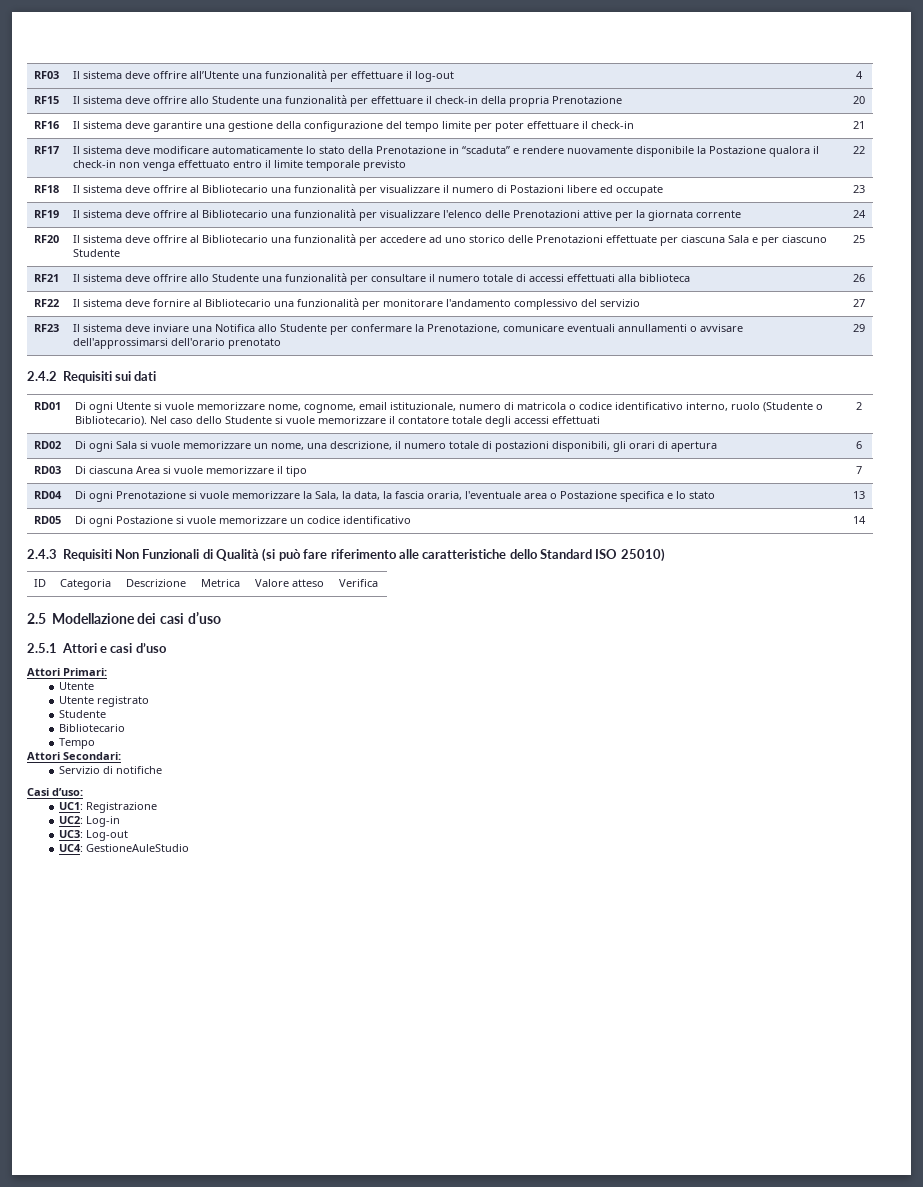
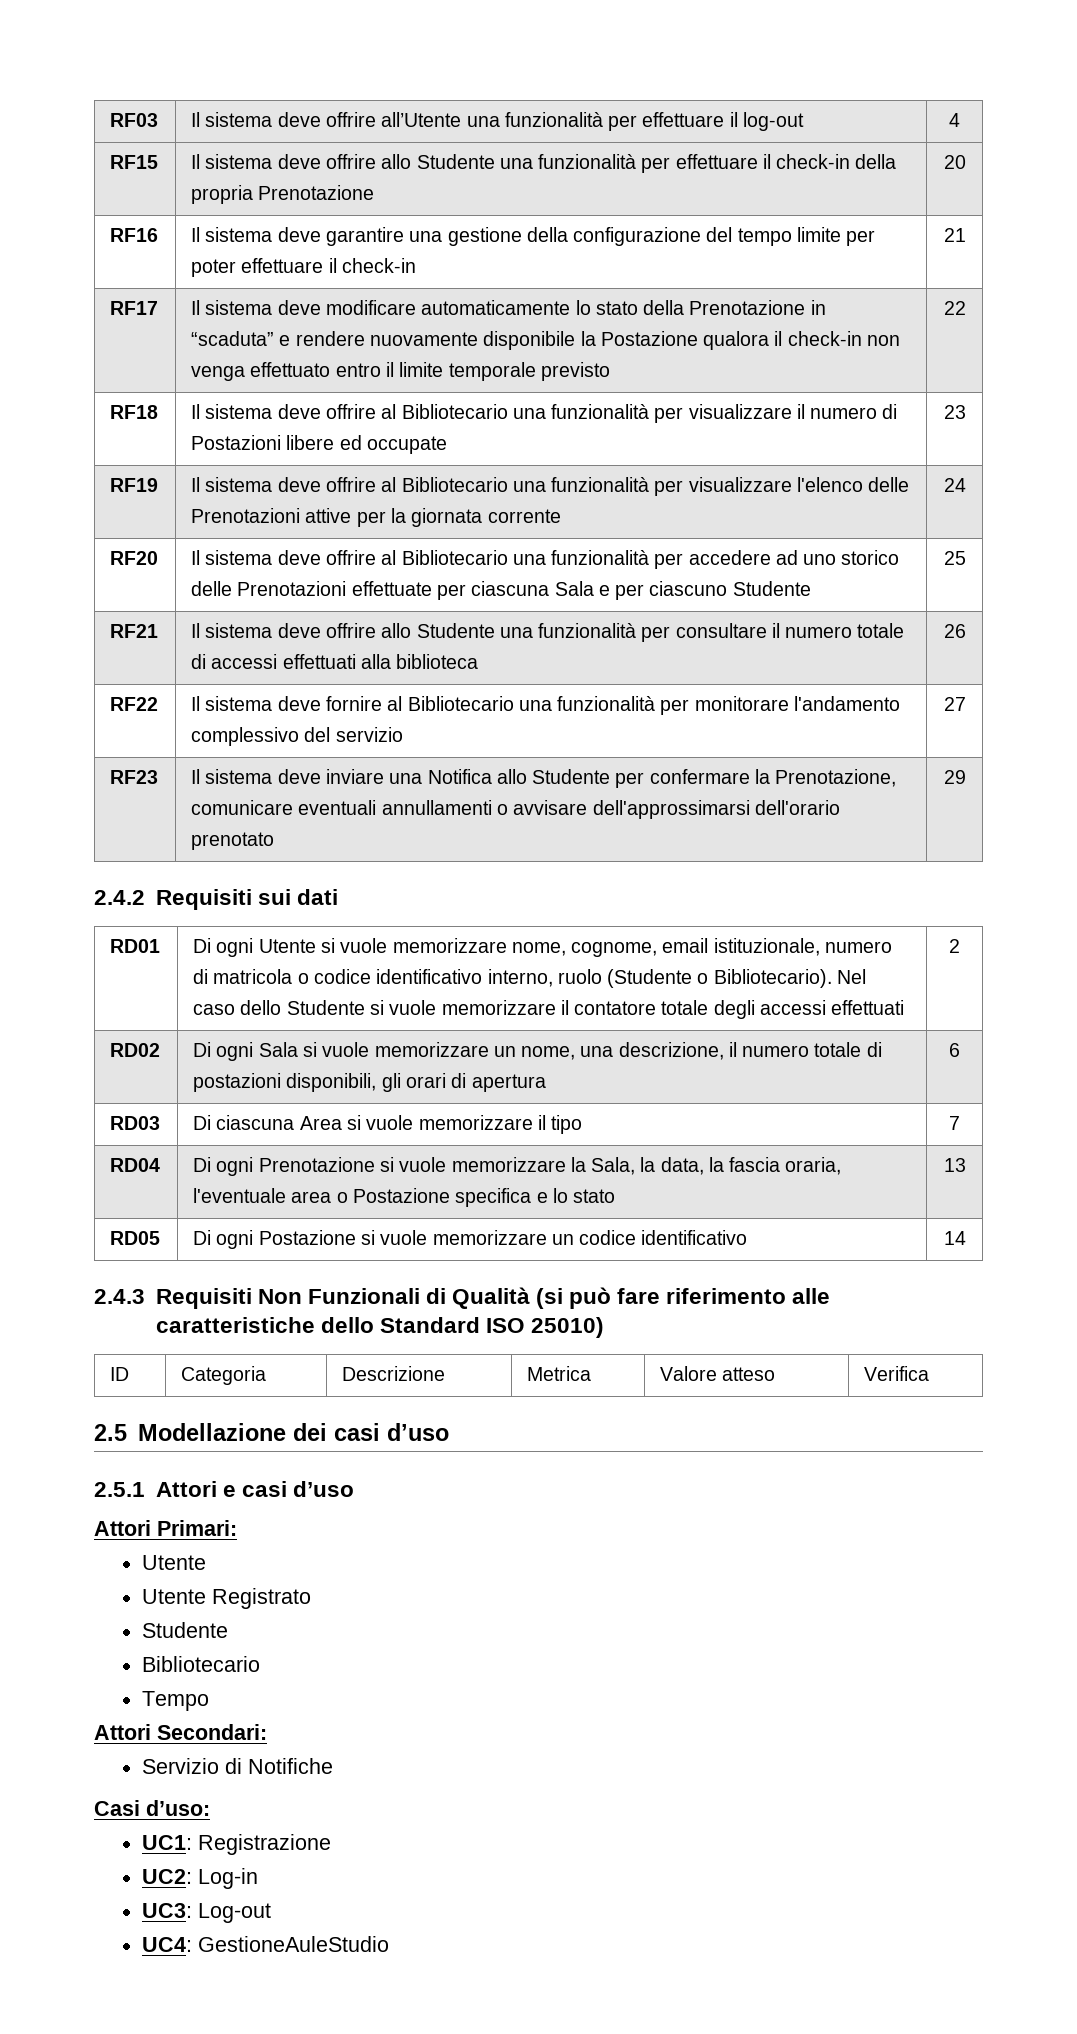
[96,696,149,707] registrato -> [212,1588,312,1609] Registrato
[115,766,162,774] notifiche -> [248,1758,334,1774] Notifiche

